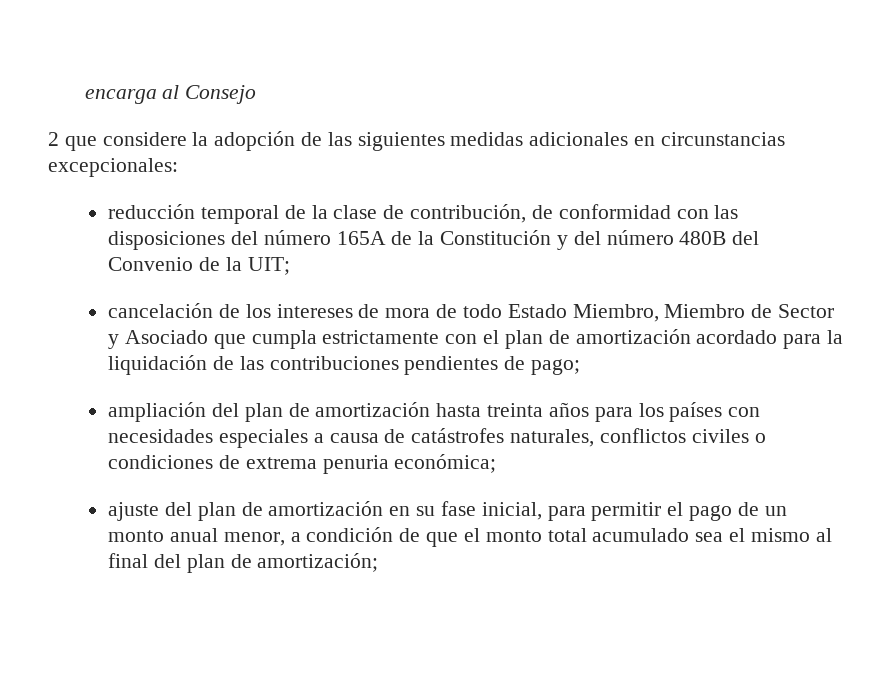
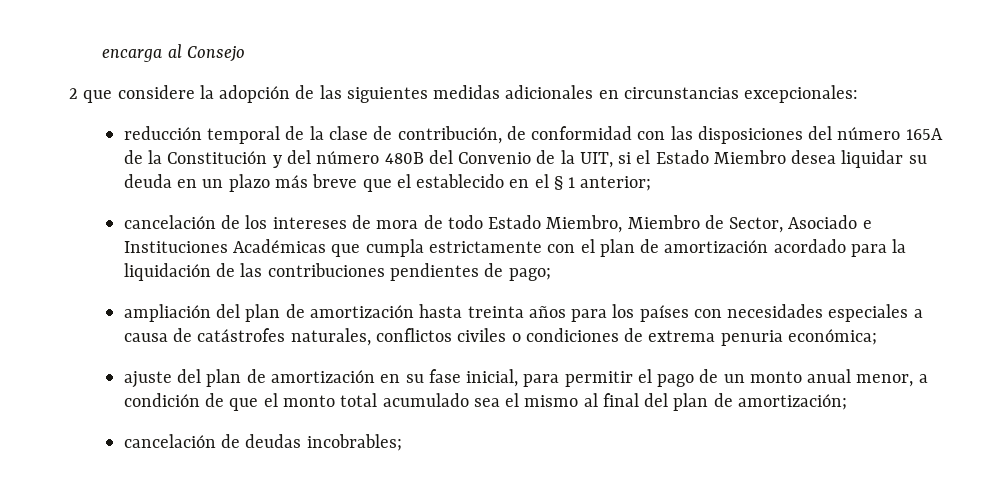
[247,257,290,275] UIT; -> [579,150,927,168] [123,174,652,192] UIT, si el Estado Miembro desea liquidar su deuda en un plazo más breve que el establecido en el § 1 anterior;
[777,304,834,318] [108,330,209,349] Sector y Asociado -> [729,215,872,233] [123,239,327,253] Sector, Asociado e Instituciones Académicas
(379, 562) none -> [123,434,402,451] // cancelación de deudas incobrables;

